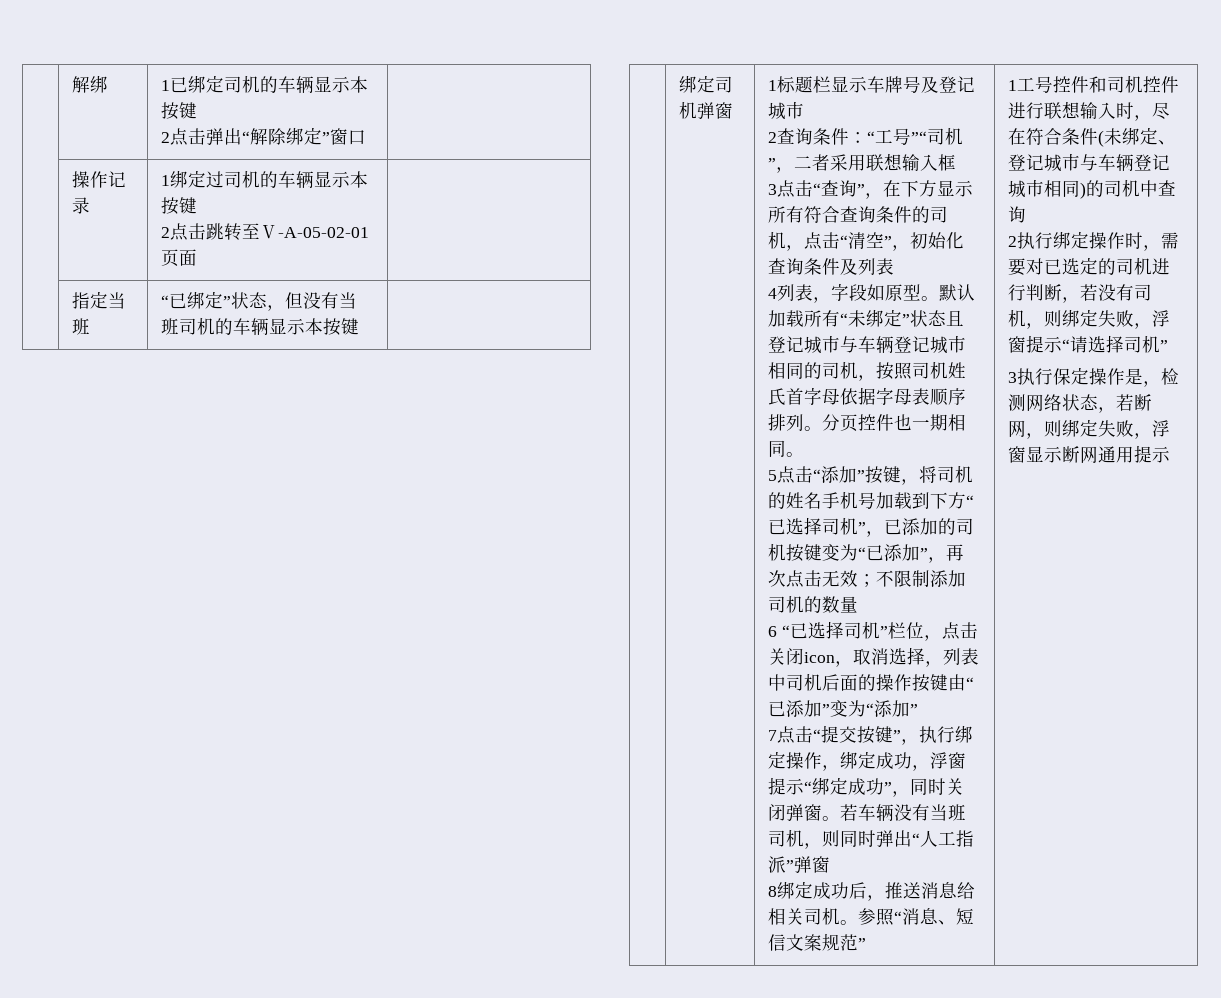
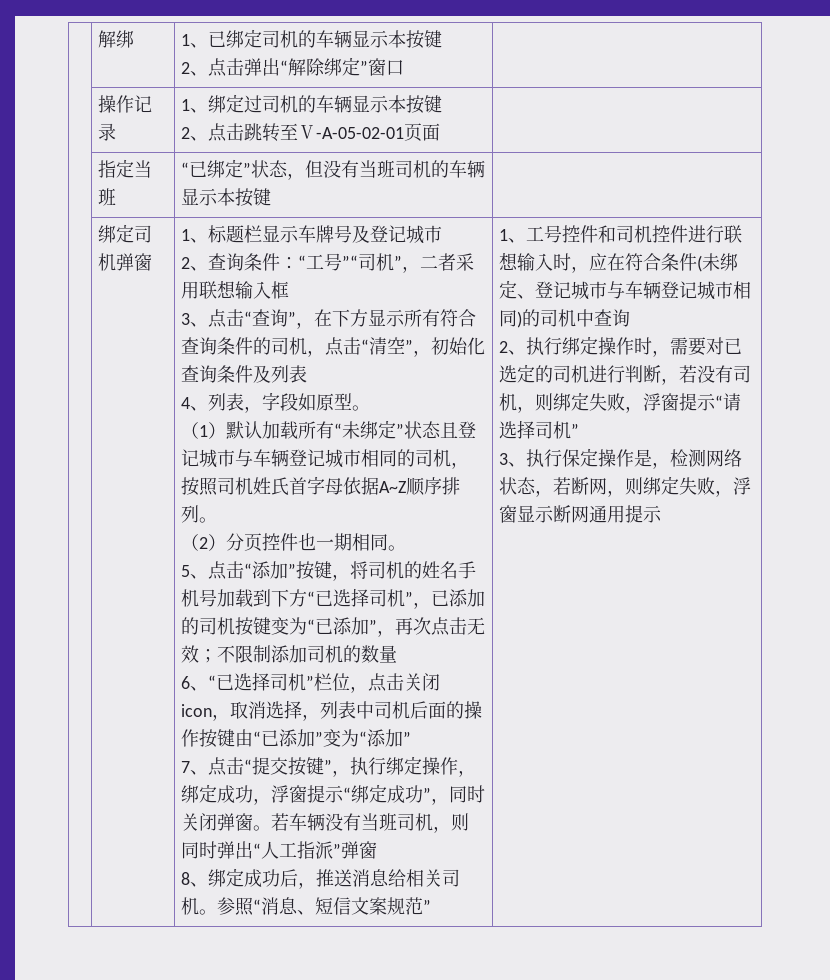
(170, 85) none -> [190,43,209,48] 、
(170, 137) none -> [190,71,209,76] 、
(170, 180) none -> [190,108,209,113] 、
(170, 232) none -> [190,136,209,141] 、
(777, 85) none -> [190,238,209,243] 、
(777, 137) none -> [190,266,209,271] 、
(777, 189) none -> [190,322,209,327] 、
(777, 293) none -> [190,406,209,411] 、
(939, 298) none -> [181,422,227,439] // （1）
[875,387,930,405] 字母表 -> [379,481,407,493] A~Z
(822, 428) none -> [181,534,227,551] // （2）
(777, 475) none -> [190,574,209,579] 、
(777, 631) none -> [190,686,209,691] 、
(777, 735) none -> [190,770,209,775] 、
(777, 891) none -> [190,882,209,887] 、
(1017, 85) none -> [508,238,527,243] 、
[1151,102,1170,120] 尽 -> [589,253,608,271] 应
(1017, 241) none -> [508,350,527,355] 、
(1017, 377) none -> [508,462,527,467] 、

